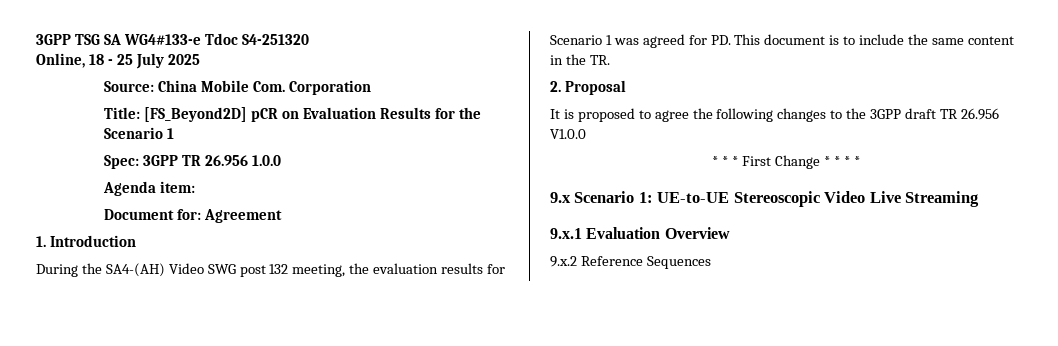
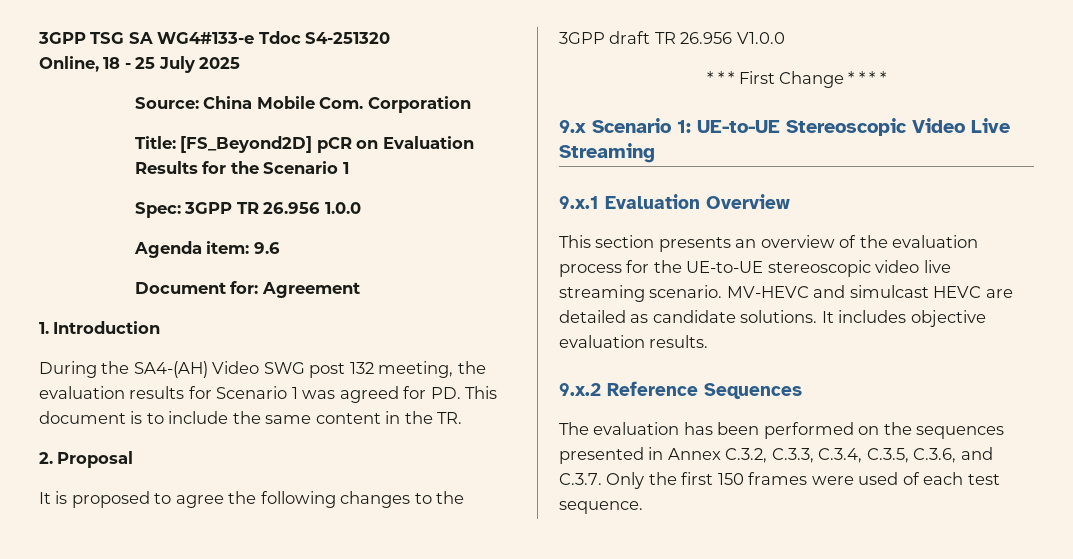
(196, 187) none -> [253,242,280,254] 9.6
[550,256,711,269] 9.x.2 Reference Sequences -> [559,235,979,252] [559,260,951,277] [559,285,1013,302] [559,310,986,327] [559,335,709,348] [559,381,802,399] [559,422,1005,439] [559,447,993,464] [559,472,1000,489] [559,501,643,514] This section presents an overview of the evaluation process for the UE-to-UE stereoscopic video live streaming scenario. MV-HEVC and simulcast HEVC are detailed as candidate solutions. It includes objective evaluation results. // 9.x.2 Reference Sequences // The evaluation has been performed on the sequences presented in Annex C.3.2, C.3.3, C.3.4, C.3.5, C.3.6, and C.3.7. Only the first 150 frames were used of each test sequence.

